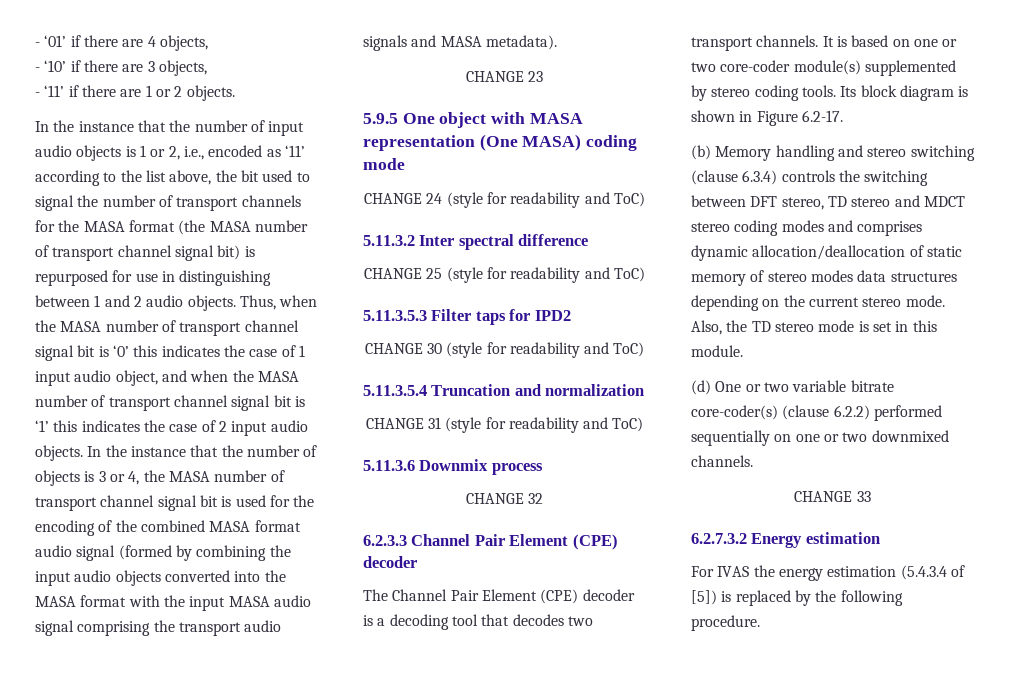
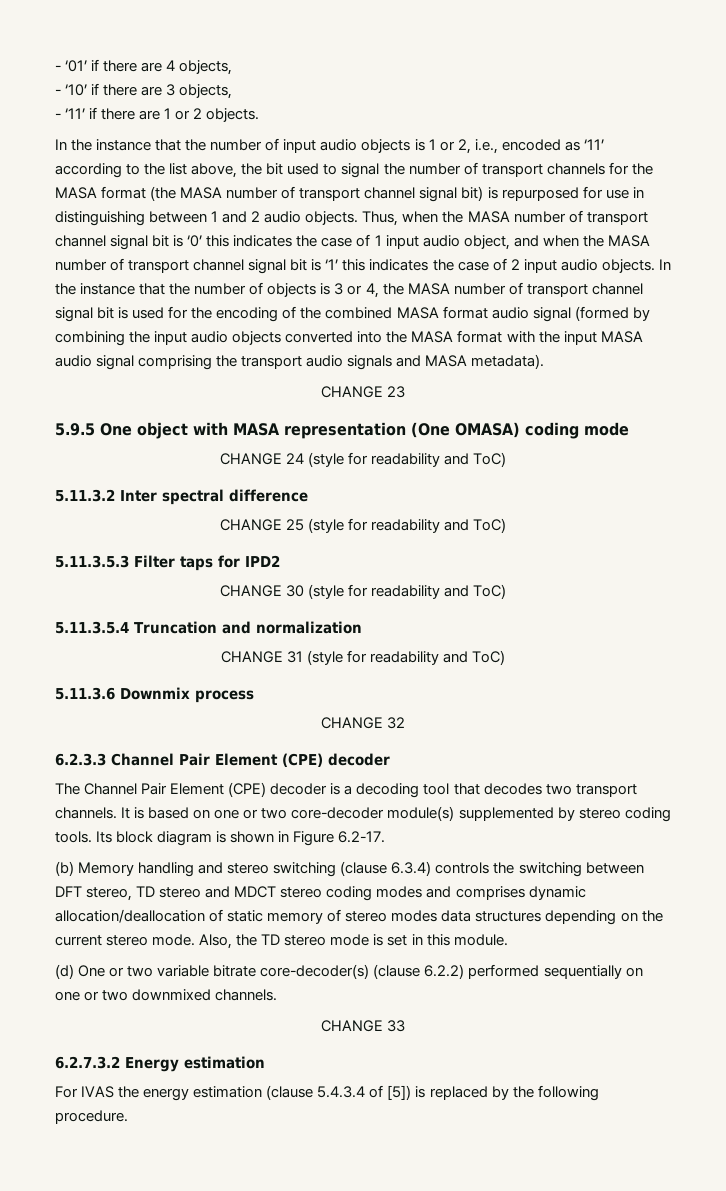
[522,134,582,151] MASA) -> [455,422,520,438] OMASA)
[720,60,791,72] core-coder -> [291,807,385,819] core-decoder
[691,405,778,420] core-coder(s) -> [260,964,370,979] core-decoder(s)
[900,565,947,580] (5.4.3.4 -> [266,1085,366,1100] (clause 5.4.3.4

